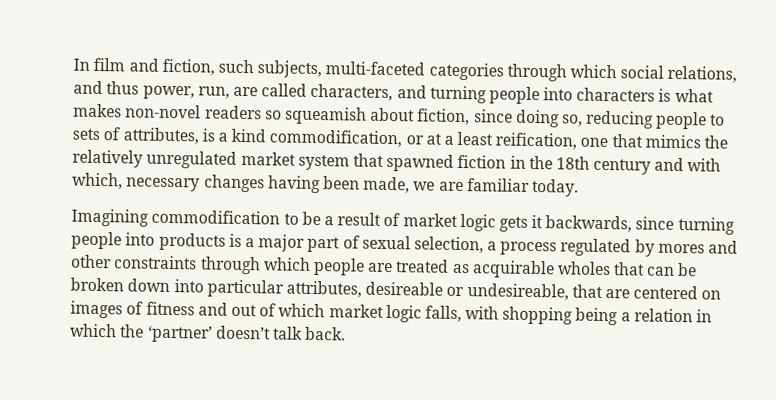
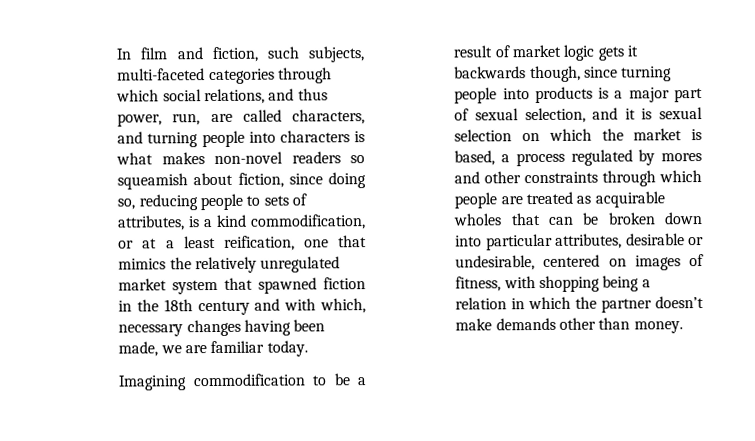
[545,215,633,233] backwards, -> [454,65,581,83] backwards though,
(484, 245) none -> [592,107,703,120] [454,128,702,142] [454,150,496,166] and it is sexual selection on which the market is based,
[365,281,722,301] [70,300,462,323] desireable or undesireable, that are centered on images of fitness and out of which market logic falls, -> [625,233,704,246] [455,254,704,271] [455,276,502,292] desirable or undesirable, centered on images of fitness,
[147,325,347,343] ‘partner’ doesn’t talk back. -> [601,296,704,313] [455,317,683,334] partner doesn’t make demands other than money.

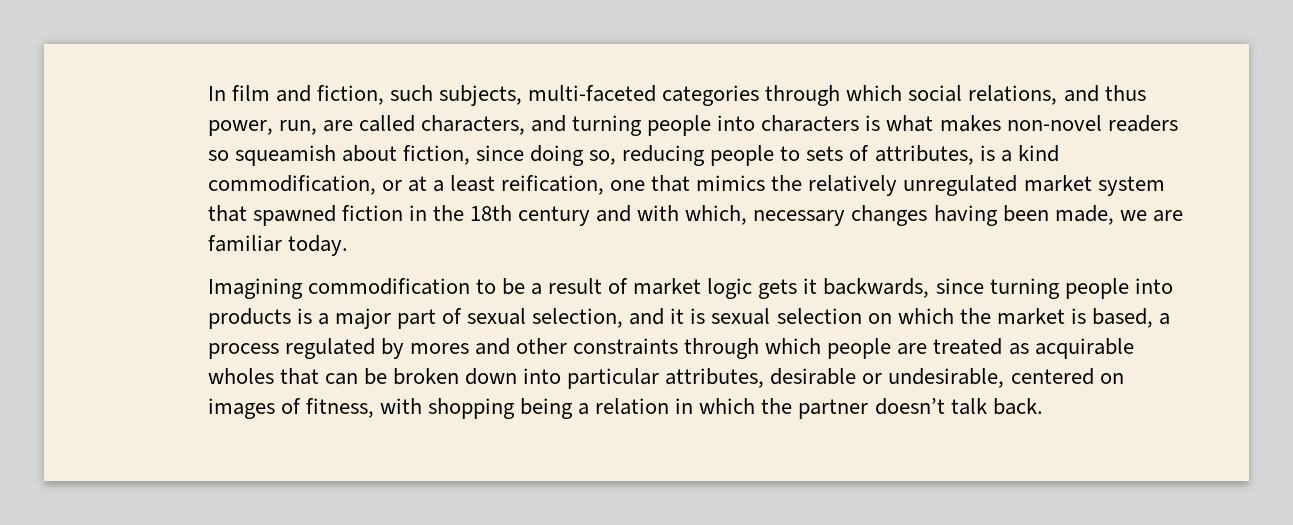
[454,65,581,83] backwards though, -> [823,278,930,298] backwards,
[455,317,683,334] make demands other than money. -> [950,398,1043,415] talk back.

